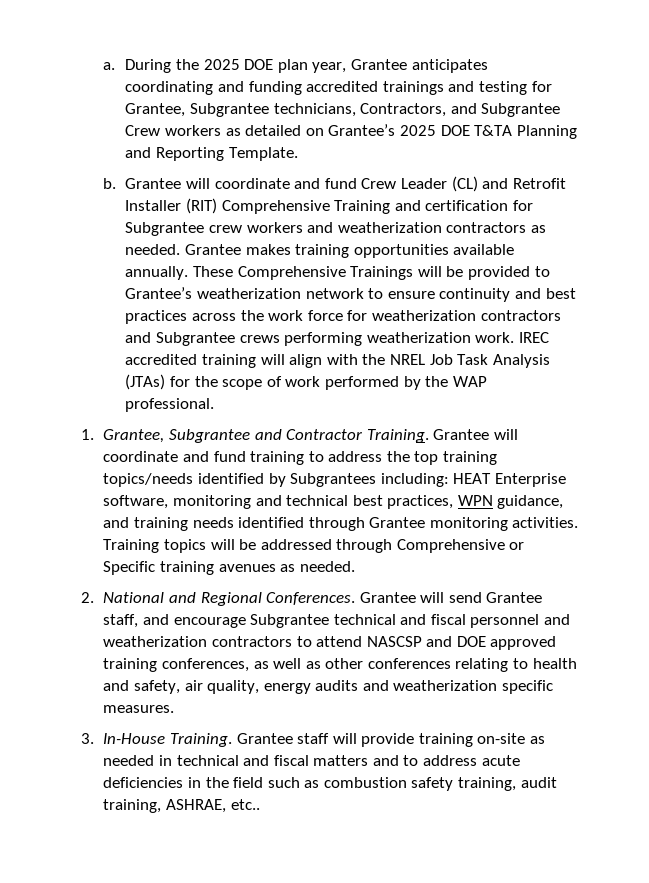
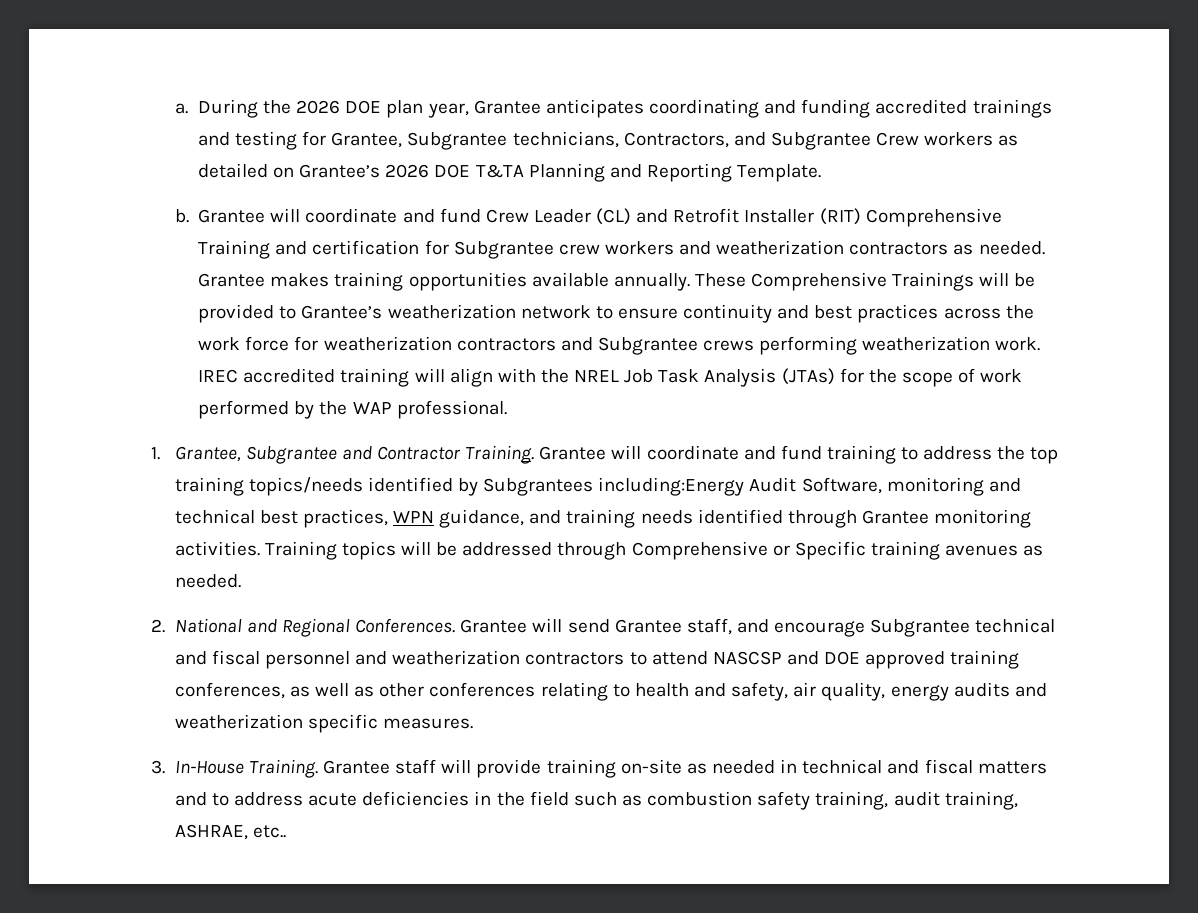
[203,59,240,70] 2025 -> [296,100,341,114] 2026
[400,125,437,136] 2025 -> [385,164,430,178] 2026
[380,473,566,487] [103,495,169,509] including: HEAT Enterprise software, -> [598,477,882,496] including:Energy Audit Software,

